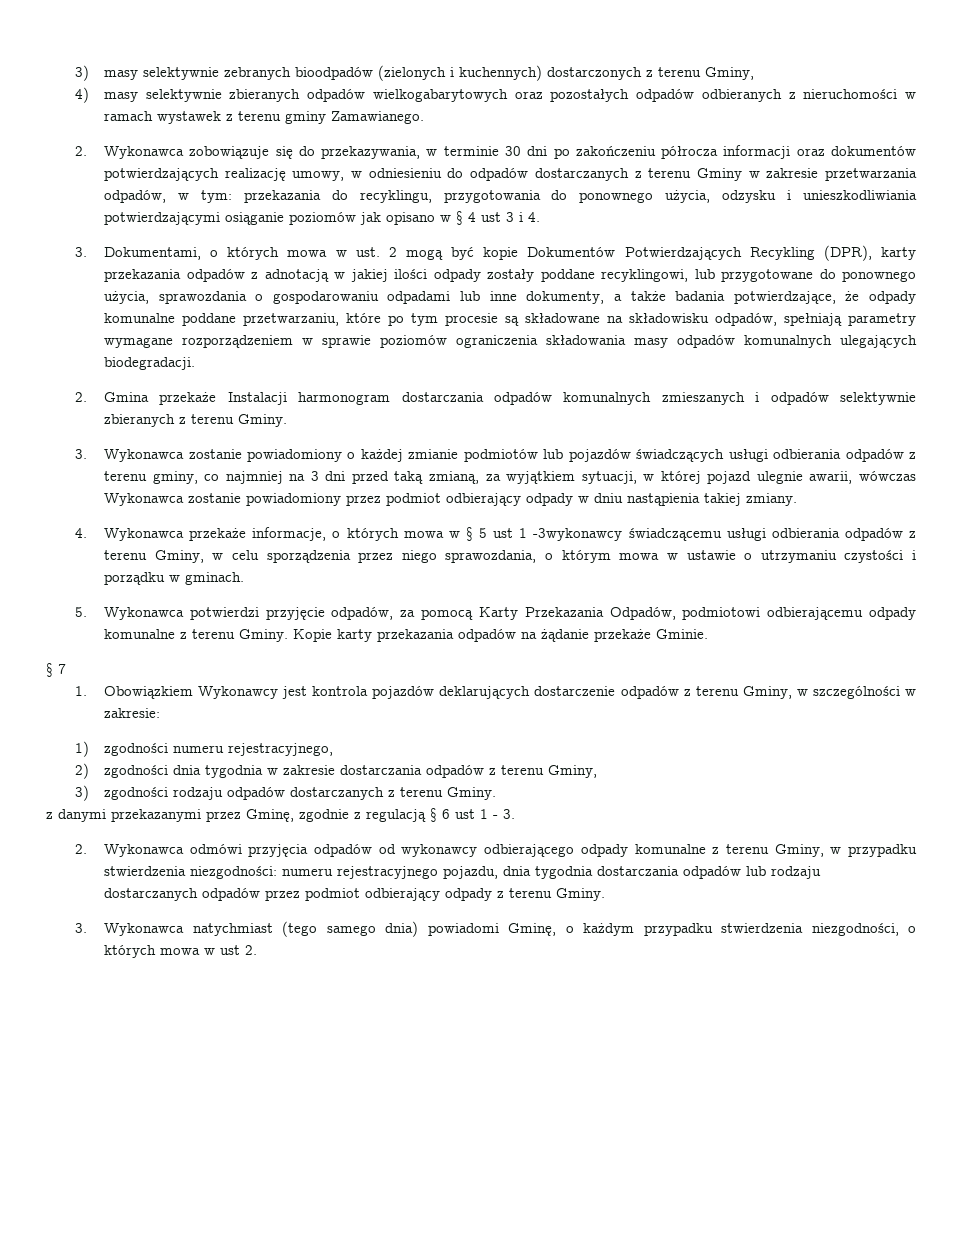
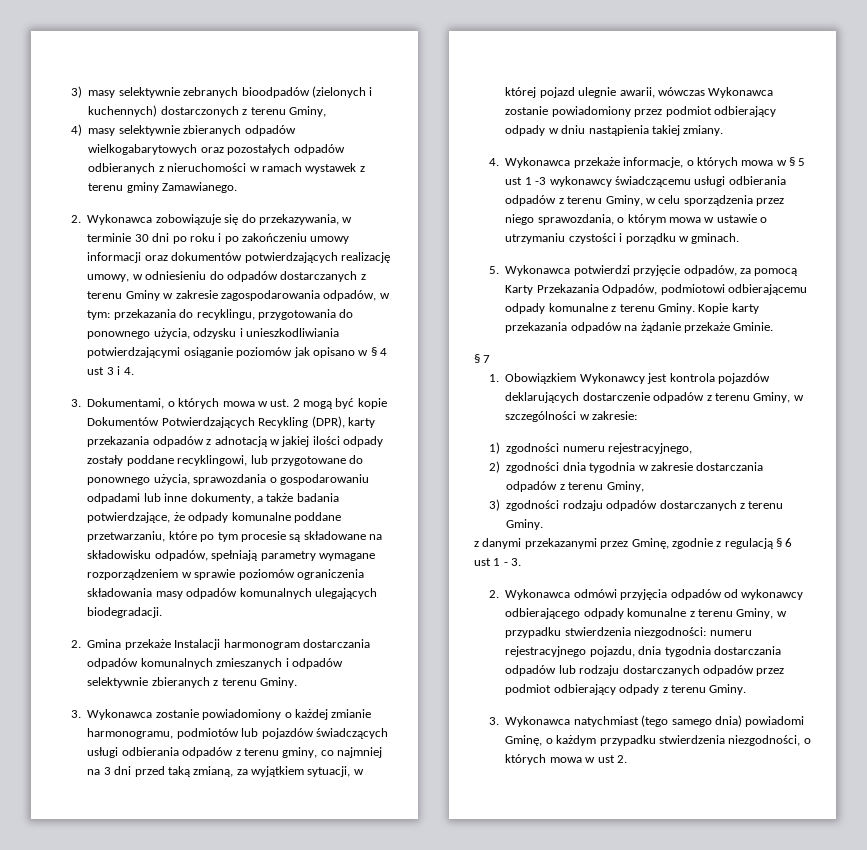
[575,146,719,159] zakończeniu półrocza -> [189,233,350,244] roku i po zakończeniu umowy
[824,168,917,181] przetwarzania -> [220,290,320,301] zagospodarowania
(459, 454) none -> [87,728,174,739] harmonogramu,
[533,528,623,541] -3wykonawcy -> [535,176,612,187] -3 wykonawcy

